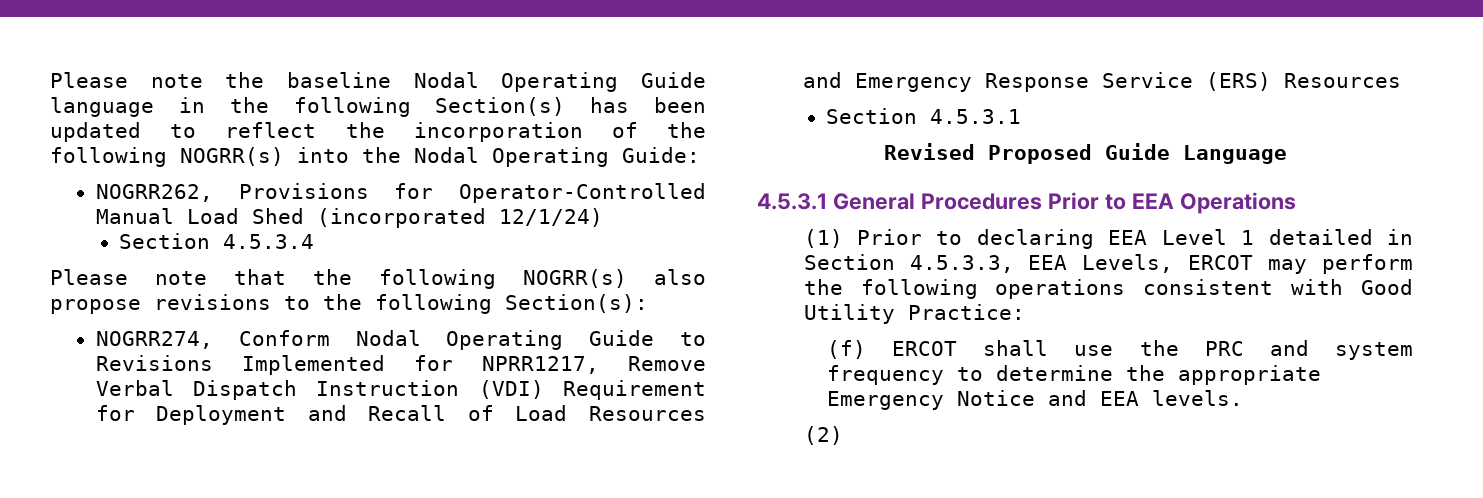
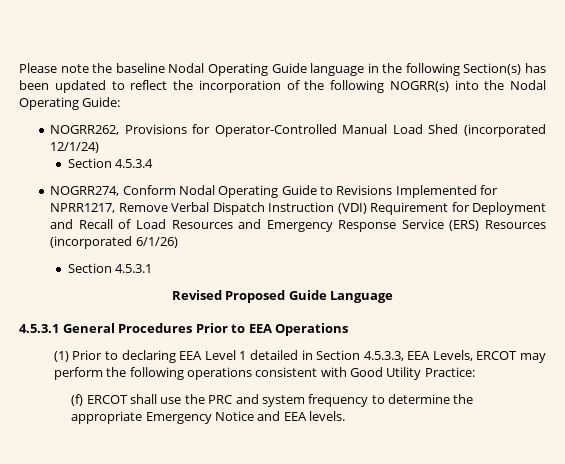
[50,269,706,289] [50,294,648,314] // Please note that the following NOGRR(s) also propose revisions to the following Section(s): -> (153, 163) none
(1401, 80) none -> [50,236,178,249] (incorporated 6/1/26)
[803,426,843,445] // (2) -> (346, 416) none

